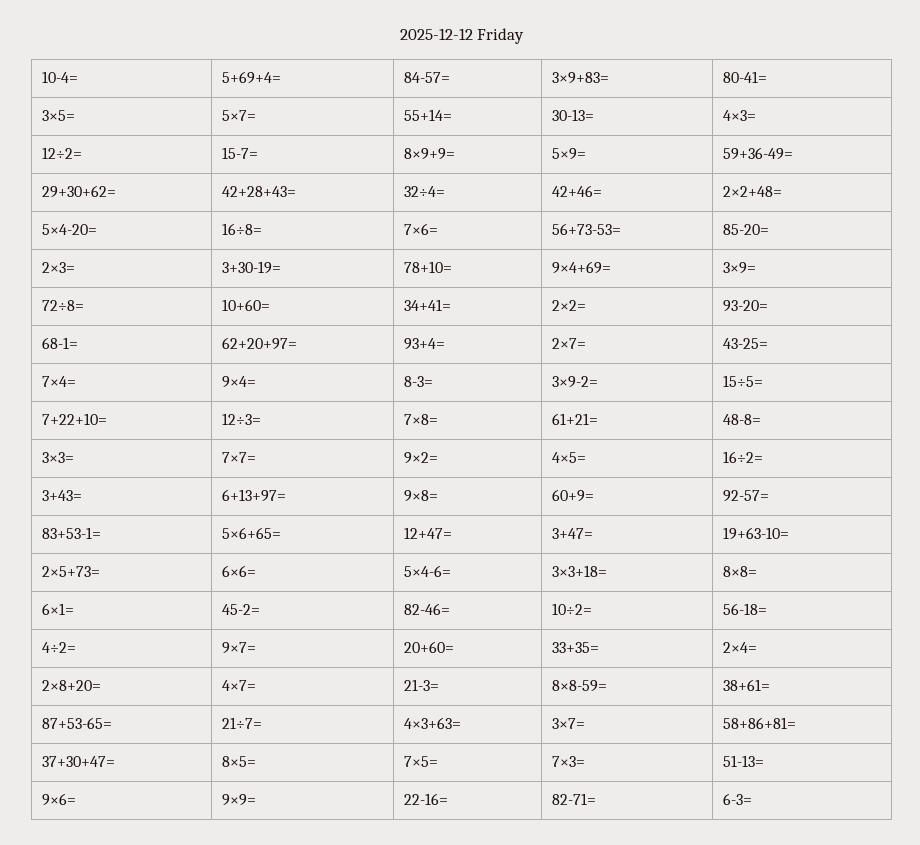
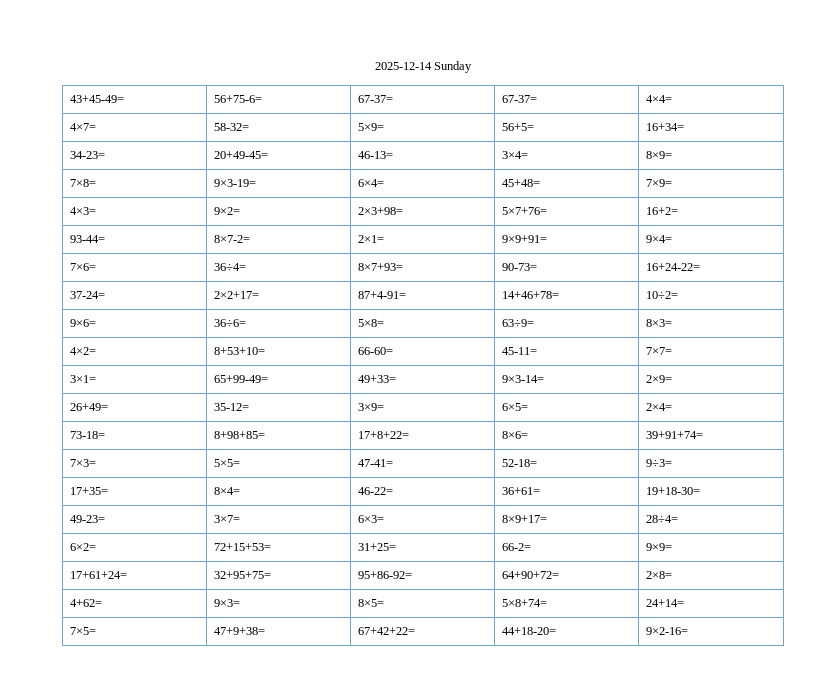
[399,28,525,44] [42,71,79,83] [222,71,282,84] [404,72,451,83] [552,72,610,84] [723,71,768,83] [42,110,76,121] [222,110,257,121] [404,109,453,121] [552,109,595,121] [723,110,757,121] [42,147,83,159] [222,147,259,159] [404,148,456,160] [552,148,587,160] [723,147,794,160] [42,185,117,198] [222,186,297,197] [404,186,446,197] [552,185,603,197] [723,186,783,197] [42,224,98,235] [222,223,263,235] [404,223,439,235] [552,223,622,235] [723,224,770,235] [42,262,76,273] [222,261,282,274] [404,261,453,273] [552,261,612,274] [723,262,757,274] [42,300,85,311] [222,299,271,311] [404,299,452,311] [552,300,587,311] [723,300,769,312] [42,337,79,349] [222,337,298,350] [404,338,446,350] [552,338,587,349] [723,338,769,349] [42,376,77,387] [222,376,257,388] [404,376,434,387] [552,376,599,388] [723,375,764,387] [42,413,108,425] [222,413,262,425] [404,414,439,425] [552,413,599,425] [723,414,762,425] [42,452,75,463] [222,452,257,463] [404,452,439,464] [552,452,587,463] [723,451,764,463] [42,490,83,501] [222,489,287,502] [404,490,439,502] [552,489,595,502] [723,490,770,502] [42,527,102,539] [222,527,282,539] [404,527,453,539] [552,528,594,539] [723,527,790,540] [42,566,101,577] [222,565,257,577] [404,565,452,577] [552,565,608,577] [723,566,758,577] [42,603,75,615] [222,604,261,615] [404,603,451,615] [552,603,593,615] [723,603,768,615] [42,642,77,653] [222,642,257,654] [404,641,455,653] [552,642,600,653] [723,642,758,653] [42,680,102,691] [222,680,257,691] [404,679,440,691] [552,680,608,692] [723,679,771,691] [42,717,113,729] [222,717,263,729] [404,717,462,729] [552,718,586,729] [723,717,797,729] [42,756,116,767] 2025-12-12 Friday // 10-4= | 5+69+4= | 84-57= | 3×9+83= | 80-41= // 3×5= | 5×7= | 55+14= | 30-13= | 4×3= // 12÷2= | 15-7= | 8×9+9= | 5×9= | 59+36-49= // 29+30+62= | 42+28+43= | 32÷4= | 42+46= | 2×2+48= // 5×4-20= | 16÷8= | 7×6= | 56+73-53= | 85-20= // 2×3= | 3+30-19= | 78+10= | 9×4+69= | 3×9= // 72÷8= | 10+60= | 34+41= | 2×2= | 93-20= // 68-1= | 62+20+97= | 93+4= | 2×7= | 43-25= // 7×4= | 9×4= | 8-3= | 3×9-2= | 15÷5= // 7+22+10= | 12÷3= | 7×8= | 61+21= | 48-8= // 3×3= | 7×7= | 9×2= | 4×5= | 16÷2= // 3+43= | 6+13+97= | 9×8= | 60+9= | 92-57= // 83+53-1= | 5×6+65= | 12+47= | 3+47= | 19+63-10= // 2×5+73= | 6×6= | 5×4-6= | 3×3+18= | 8×8= // 6×1= | 45-2= | 82-46= | 10÷2= | 56-18= // 4÷2= | 9×7= | 20+60= | 33+35= | 2×4= // 2×8+20= | 4×7= | 21-3= | 8×8-59= | 38+61= // 87+53-65= | 21÷7= | 4×3+63= | 3×7= | 58+86+81= // 37+30+47= -> [374,61,473,73] [69,95,124,103] [213,95,262,103] [357,95,393,103] [501,95,537,103] [645,95,672,103] [69,123,96,131] [213,123,249,131] [357,123,384,131] [501,123,534,131] [645,123,684,131] [69,151,105,159] [213,151,268,159] [357,151,393,159] [501,151,528,159] [645,151,672,159] [69,179,96,187] [213,179,256,187] [357,179,384,187] [501,179,540,187] [645,179,672,187] [69,207,96,215] [213,207,240,215] [357,207,403,215] [501,207,547,215] [645,207,678,215] [69,235,105,243] [213,235,250,243] [357,235,384,243] [501,235,547,243] [645,235,672,243] [69,263,96,271] [213,263,246,271] [357,263,403,271] [501,263,537,271] [645,263,700,271] [69,291,105,299] [213,291,259,299] [357,291,406,299] [501,291,559,299] [645,291,678,299] [69,319,96,327] [213,319,246,327] [357,319,384,327] [501,319,534,327] [645,319,672,327] [69,347,96,355] [213,347,265,355] [357,347,393,355] [501,347,537,355] [645,347,672,355] [69,375,96,383] [213,375,268,383] [357,375,396,383] [501,375,544,383] [645,375,672,383] [69,403,108,411] [213,403,249,411] [357,403,384,411] [501,403,528,411] [645,403,672,411] [69,431,105,439] [213,431,265,439] [357,431,409,439] [501,431,528,439] [645,431,703,439] [69,459,96,467] [213,459,240,467] [357,459,393,467] [501,459,537,467] [645,459,672,467] [69,487,108,495] [213,487,240,495] [357,487,393,495] [501,487,540,495] [645,487,700,495] [69,515,105,523] [213,515,240,523] [357,515,384,523] [501,515,547,523] [645,515,678,523] [69,543,96,551] [213,543,271,551] [357,543,396,551] [501,543,531,551] [645,543,672,551] [69,571,127,579] [213,571,271,579] [357,571,412,579] [501,571,559,579] [645,571,672,579] [69,599,102,607] [213,599,240,607] 2025-12-14 Sunday // 43+45-49= | 56+75-6= | 67-37= | 67-37= | 4×4= // 4×7= | 58-32= | 5×9= | 56+5= | 16+34= // 34-23= | 20+49-45= | 46-13= | 3×4= | 8×9= // 7×8= | 9×3-19= | 6×4= | 45+48= | 7×9= // 4×3= | 9×2= | 2×3+98= | 5×7+76= | 16+2= // 93-44= | 8×7-2= | 2×1= | 9×9+91= | 9×4= // 7×6= | 36÷4= | 8×7+93= | 90-73= | 16+24-22= // 37-24= | 2×2+17= | 87+4-91= | 14+46+78= | 10÷2= // 9×6= | 36÷6= | 5×8= | 63÷9= | 8×3= // 4×2= | 8+53+10= | 66-60= | 45-11= | 7×7= // 3×1= | 65+99-49= | 49+33= | 9×3-14= | 2×9= // 26+49= | 35-12= | 3×9= | 6×5= | 2×4= // 73-18= | 8+98+85= | 17+8+22= | 8×6= | 39+91+74= // 7×3= | 5×5= | 47-41= | 52-18= | 9÷3= // 17+35= | 8×4= | 46-22= | 36+61= | 19+18-30= // 49-23= | 3×7= | 6×3= | 8×9+17= | 28÷4= // 6×2= | 72+15+53= | 31+25= | 66-2= | 9×9= // 17+61+24= | 32+95+75= | 95+86-92= | 64+90+72= | 2×8= // 4+62= | 9×3=
(257, 761) none -> [501,599,547,607] [645,599,684,607] 5×8+74= | 24+14= //
[552,756,586,767] [723,755,765,767] [42,793,77,806] [222,794,257,806] [404,793,449,805] [552,793,597,805] [723,793,753,805] 7×3= | 51-13= // 9×6= | 9×9= | 22-16= | 82-71= | 6-3= -> [213,627,265,635] [357,627,415,635] [501,627,556,635] [645,627,688,635] 47+9+38= | 67+42+22= | 44+18-20= | 9×2-16=

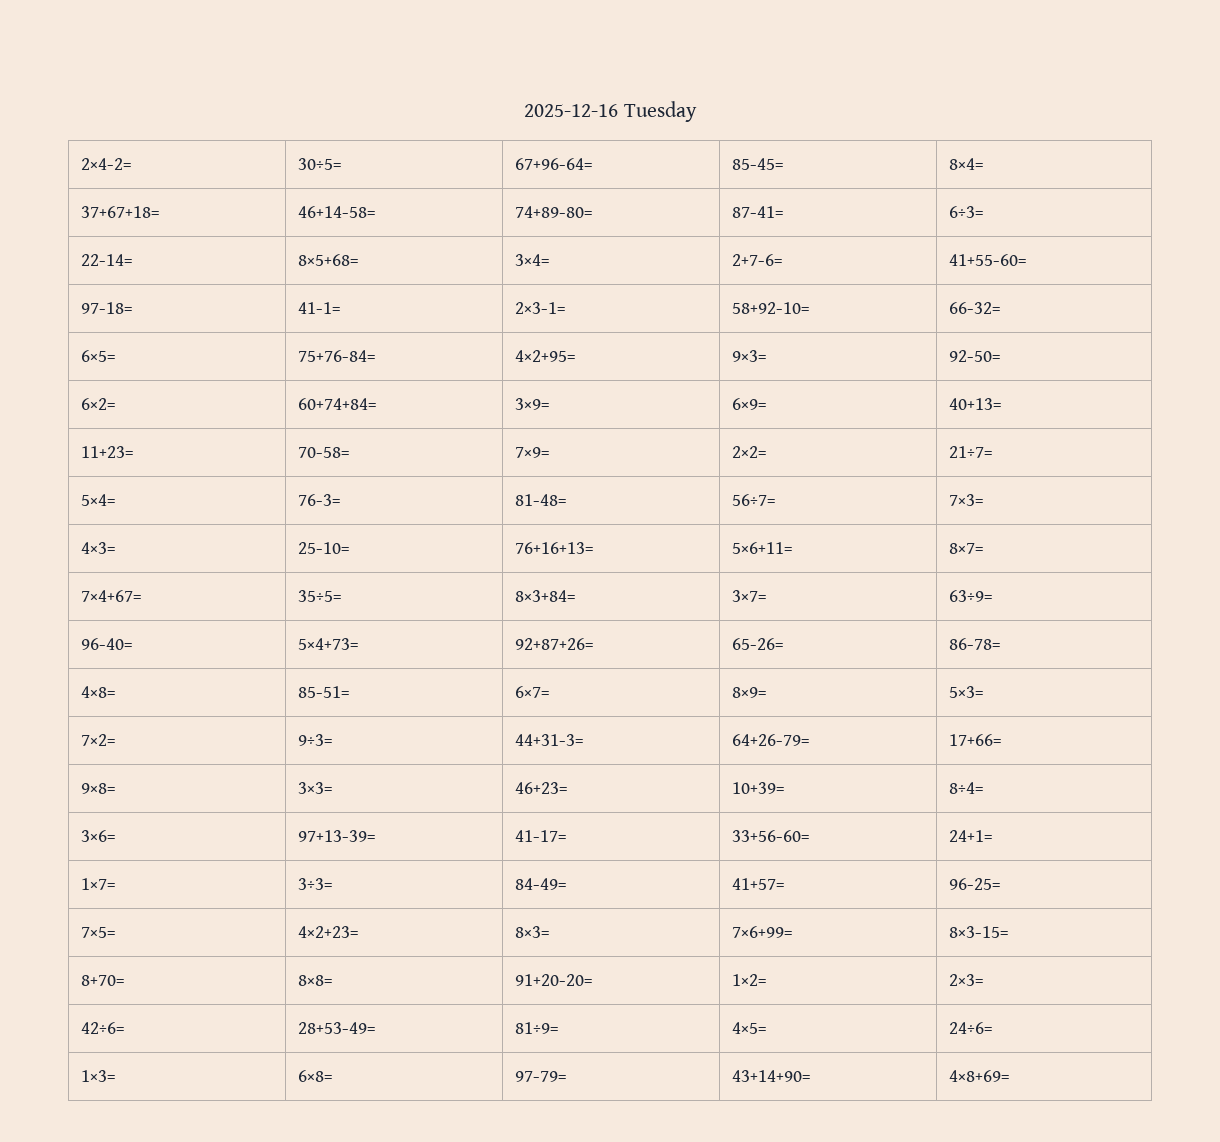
[374,61,473,73] [69,95,124,103] [213,95,262,103] [357,95,393,103] [501,95,537,103] [645,95,672,103] [69,123,96,131] [213,123,249,131] [357,123,384,131] [501,123,534,131] [645,123,684,131] [69,151,105,159] [213,151,268,159] [357,151,393,159] [501,151,528,159] [645,151,672,159] [69,179,96,187] [213,179,256,187] [357,179,384,187] [501,179,540,187] [645,179,672,187] [69,207,96,215] [213,207,240,215] [357,207,403,215] [501,207,547,215] [645,207,678,215] [69,235,105,243] [213,235,250,243] [357,235,384,243] [501,235,547,243] [645,235,672,243] [69,263,96,271] [213,263,246,271] [357,263,403,271] [501,263,537,271] [645,263,700,271] [69,291,105,299] [213,291,259,299] [357,291,406,299] [501,291,559,299] [645,291,678,299] [69,319,96,327] [213,319,246,327] [357,319,384,327] [501,319,534,327] [645,319,672,327] [69,347,96,355] [213,347,265,355] [357,347,393,355] [501,347,537,355] [645,347,672,355] [69,375,96,383] [213,375,268,383] [357,375,396,383] [501,375,544,383] [645,375,672,383] [69,403,108,411] [213,403,249,411] [357,403,384,411] [501,403,528,411] [645,403,672,411] [69,431,105,439] [213,431,265,439] [357,431,409,439] [501,431,528,439] [645,431,703,439] [69,459,96,467] [213,459,240,467] [357,459,393,467] [501,459,537,467] [645,459,672,467] [69,487,108,495] [213,487,240,495] [357,487,393,495] [501,487,540,495] [645,487,700,495] [69,515,105,523] [213,515,240,523] [357,515,384,523] [501,515,547,523] [645,515,678,523] [69,543,96,551] [213,543,271,551] [357,543,396,551] [501,543,531,551] [645,543,672,551] [69,571,127,579] [213,571,271,579] [357,571,412,579] [501,571,559,579] [645,571,672,579] [69,599,102,607] [213,599,240,607] [357,599,384,607] [501,599,547,607] [645,599,684,607] [69,627,96,635] [213,627,265,635] [357,627,415,635] [501,627,556,635] [645,627,688,635] 2025-12-14 Sunday // 43+45-49= | 56+75-6= | 67-37= | 67-37= | 4×4= // 4×7= | 58-32= | 5×9= | 56+5= | 16+34= // 34-23= | 20+49-45= | 46-13= | 3×4= | 8×9= // 7×8= | 9×3-19= | 6×4= | 45+48= | 7×9= // 4×3= | 9×2= | 2×3+98= | 5×7+76= | 16+2= // 93-44= | 8×7-2= | 2×1= | 9×9+91= | 9×4= // 7×6= | 36÷4= | 8×7+93= | 90-73= | 16+24-22= // 37-24= | 2×2+17= | 87+4-91= | 14+46+78= | 10÷2= // 9×6= | 36÷6= | 5×8= | 63÷9= | 8×3= // 4×2= | 8+53+10= | 66-60= | 45-11= | 7×7= // 3×1= | 65+99-49= | 49+33= | 9×3-14= | 2×9= // 26+49= | 35-12= | 3×9= | 6×5= | 2×4= // 73-18= | 8+98+85= | 17+8+22= | 8×6= | 39+91+74= // 7×3= | 5×5= | 47-41= | 52-18= | 9÷3= // 17+35= | 8×4= | 46-22= | 36+61= | 19+18-30= // 49-23= | 3×7= | 6×3= | 8×9+17= | 28÷4= // 6×2= | 72+15+53= | 31+25= | 66-2= | 9×9= // 17+61+24= | 32+95+75= | 95+86-92= | 64+90+72= | 2×8= // 4+62= | 9×3= | 8×5= | 5×8+74= | 24+14= // 7×5= | 47+9+38= | 67+42+22= | 44+18-20= | 9×2-16= -> [524,101,697,122] [81,158,132,170] [298,158,342,170] [515,158,593,170] [732,158,784,170] [949,158,984,170] [81,206,160,218] [298,206,376,218] [515,206,593,218] [732,206,784,218] [949,206,984,218] [81,254,133,266] [298,254,359,266] [515,254,550,266] [732,254,783,266] [949,254,1027,266] [81,302,133,314] [298,302,341,314] [515,302,566,314] [732,302,810,314] [949,302,1001,314] [81,350,116,362] [298,350,376,362] [515,350,576,362] [732,350,767,362] [949,350,1001,362] [81,398,116,410] [298,398,377,410] [515,398,550,410] [732,398,767,410] [949,398,1002,410] [81,446,134,458] [298,447,350,458] [515,447,550,458] [732,446,767,458] [949,446,993,458] [81,494,116,506] [298,494,341,506] [515,494,567,506] [732,494,776,506] [949,494,984,506] [81,542,116,554] [298,542,350,554] [515,542,594,554] [732,542,793,554] [949,543,984,554] [81,590,142,602] [298,590,342,602] [515,590,576,602] [732,590,767,602] [949,590,993,602] [81,638,133,650] [298,638,359,650] [515,638,594,650] [732,638,784,650] [949,638,1001,650] [81,686,116,698] [298,686,350,698] [515,686,550,698] [732,687,767,698] [949,686,984,698] [81,734,116,746] [298,734,333,746] [515,734,584,746] [732,734,810,746] [949,734,1002,746] [81,783,116,794] [298,782,333,794] [515,782,568,794] [732,782,785,794] [949,782,984,794] [81,830,116,842] [298,830,376,842] [515,830,567,842] [732,830,810,842] [949,830,993,842] [81,878,116,890] [298,878,333,890] [515,878,567,890] [732,878,785,890] [949,878,1001,890] [81,927,116,938] [298,926,359,938] [515,926,550,938] [732,926,793,938] [949,926,1009,938] [81,975,125,986] [298,975,333,986] [515,974,593,986] [732,974,767,986] [949,974,984,986] [81,1022,125,1034] [298,1022,376,1034] [515,1022,559,1034] [732,1022,767,1034] [949,1022,993,1034] [81,1070,116,1082] [298,1070,333,1082] [515,1071,567,1082] [732,1070,811,1082] [949,1070,1010,1082] 2025-12-16 Tuesday // 2×4-2= | 30÷5= | 67+96-64= | 85-45= | 8×4= // 37+67+18= | 46+14-58= | 74+89-80= | 87-41= | 6÷3= // 22-14= | 8×5+68= | 3×4= | 2+7-6= | 41+55-60= // 97-18= | 41-1= | 2×3-1= | 58+92-10= | 66-32= // 6×5= | 75+76-84= | 4×2+95= | 9×3= | 92-50= // 6×2= | 60+74+84= | 3×9= | 6×9= | 40+13= // 11+23= | 70-58= | 7×9= | 2×2= | 21÷7= // 5×4= | 76-3= | 81-48= | 56÷7= | 7×3= // 4×3= | 25-10= | 76+16+13= | 5×6+11= | 8×7= // 7×4+67= | 35÷5= | 8×3+84= | 3×7= | 63÷9= // 96-40= | 5×4+73= | 92+87+26= | 65-26= | 86-78= // 4×8= | 85-51= | 6×7= | 8×9= | 5×3= // 7×2= | 9÷3= | 44+31-3= | 64+26-79= | 17+66= // 9×8= | 3×3= | 46+23= | 10+39= | 8÷4= // 3×6= | 97+13-39= | 41-17= | 33+56-60= | 24+1= // 1×7= | 3÷3= | 84-49= | 41+57= | 96-25= // 7×5= | 4×2+23= | 8×3= | 7×6+99= | 8×3-15= // 8+70= | 8×8= | 91+20-20= | 1×2= | 2×3= // 42÷6= | 28+53-49= | 81÷9= | 4×5= | 24÷6= // 1×3= | 6×8= | 97-79= | 43+14+90= | 4×8+69=

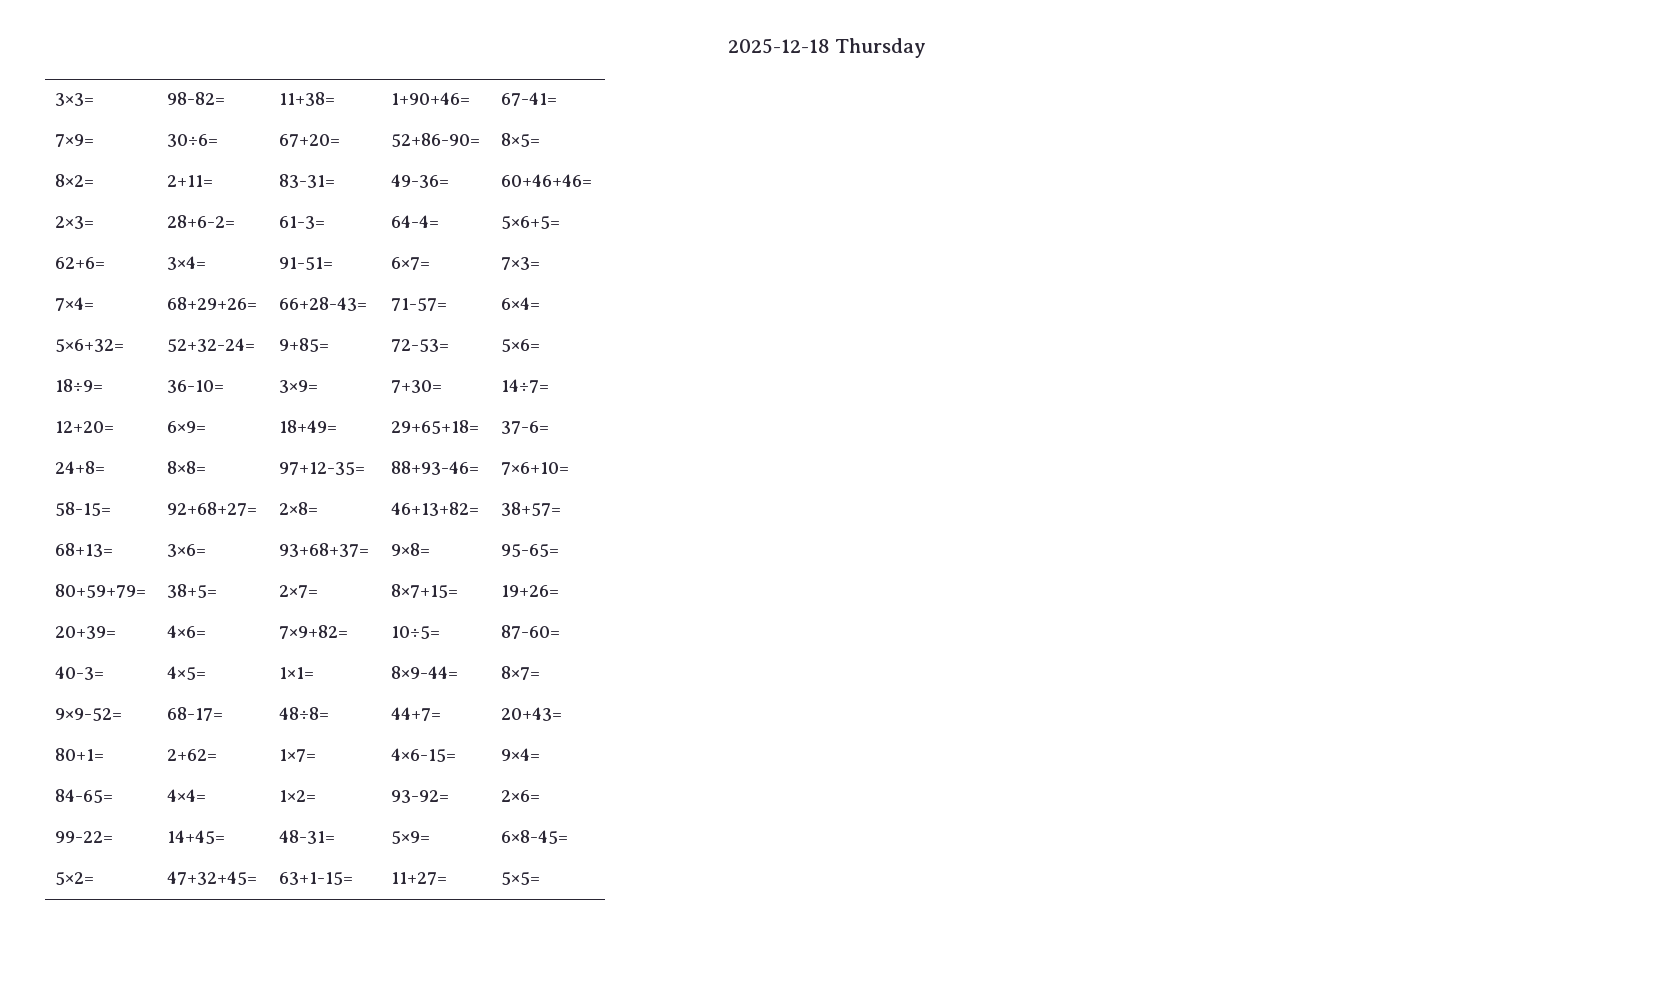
[524,101,697,122] [81,158,132,170] [298,158,342,170] [515,158,593,170] [732,158,784,170] [949,158,984,170] [81,206,160,218] [298,206,376,218] [515,206,593,218] [732,206,784,218] [949,206,984,218] [81,254,133,266] [298,254,359,266] [515,254,550,266] [732,254,783,266] [949,254,1027,266] [81,302,133,314] [298,302,341,314] [515,302,566,314] [732,302,810,314] [949,302,1001,314] [81,350,116,362] [298,350,376,362] [515,350,576,362] [732,350,767,362] [949,350,1001,362] [81,398,116,410] [298,398,377,410] [515,398,550,410] [732,398,767,410] [949,398,1002,410] [81,446,134,458] [298,447,350,458] [515,447,550,458] [732,446,767,458] [949,446,993,458] [81,494,116,506] [298,494,341,506] [515,494,567,506] [732,494,776,506] [949,494,984,506] [81,542,116,554] [298,542,350,554] [515,542,594,554] [732,542,793,554] [949,543,984,554] [81,590,142,602] [298,590,342,602] [515,590,576,602] [732,590,767,602] [949,590,993,602] [81,638,133,650] [298,638,359,650] [515,638,594,650] [732,638,784,650] [949,638,1001,650] [81,686,116,698] [298,686,350,698] [515,686,550,698] [732,687,767,698] [949,686,984,698] [81,734,116,746] [298,734,333,746] [515,734,584,746] [732,734,810,746] [949,734,1002,746] [81,783,116,794] [298,782,333,794] [515,782,568,794] [732,782,785,794] [949,782,984,794] [81,830,116,842] [298,830,376,842] [515,830,567,842] [732,830,810,842] [949,830,993,842] [81,878,116,890] [298,878,333,890] [515,878,567,890] [732,878,785,890] [949,878,1001,890] [81,927,116,938] [298,926,359,938] [515,926,550,938] [732,926,793,938] [949,926,1009,938] [81,975,125,986] [298,975,333,986] [515,974,593,986] [732,974,767,986] [949,974,984,986] [81,1022,125,1034] [298,1022,376,1034] [515,1022,559,1034] [732,1022,767,1034] [949,1022,993,1034] [81,1070,116,1082] [298,1070,333,1082] [515,1071,567,1082] [732,1070,811,1082] [949,1070,1010,1082] 2025-12-16 Tuesday // 2×4-2= | 30÷5= | 67+96-64= | 85-45= | 8×4= // 37+67+18= | 46+14-58= | 74+89-80= | 87-41= | 6÷3= // 22-14= | 8×5+68= | 3×4= | 2+7-6= | 41+55-60= // 97-18= | 41-1= | 2×3-1= | 58+92-10= | 66-32= // 6×5= | 75+76-84= | 4×2+95= | 9×3= | 92-50= // 6×2= | 60+74+84= | 3×9= | 6×9= | 40+13= // 11+23= | 70-58= | 7×9= | 2×2= | 21÷7= // 5×4= | 76-3= | 81-48= | 56÷7= | 7×3= // 4×3= | 25-10= | 76+16+13= | 5×6+11= | 8×7= // 7×4+67= | 35÷5= | 8×3+84= | 3×7= | 63÷9= // 96-40= | 5×4+73= | 92+87+26= | 65-26= | 86-78= // 4×8= | 85-51= | 6×7= | 8×9= | 5×3= // 7×2= | 9÷3= | 44+31-3= | 64+26-79= | 17+66= // 9×8= | 3×3= | 46+23= | 10+39= | 8÷4= // 3×6= | 97+13-39= | 41-17= | 33+56-60= | 24+1= // 1×7= | 3÷3= | 84-49= | 41+57= | 96-25= // 7×5= | 4×2+23= | 8×3= | 7×6+99= | 8×3-15= // 8+70= | 8×8= | 91+20-20= | 1×2= | 2×3= // 42÷6= | 28+53-49= | 81÷9= | 4×5= | 24÷6= // 1×3= | 6×8= | 97-79= | 43+14+90= | 4×8+69= -> [727,38,927,58] [55,93,95,106] [167,92,226,105] [279,92,336,106] [391,92,471,105] [501,92,558,106] [55,134,95,147] [167,134,219,147] [279,134,341,147] [391,133,481,147] [501,133,541,147] [55,174,95,187] [167,175,214,187] [279,174,336,188] [391,174,450,188] [501,174,593,187] [55,216,95,229] [167,215,236,228] [279,216,326,229] [391,215,440,228] [501,216,561,229] [55,257,106,269] [167,256,207,270] [279,257,334,270] [391,257,431,270] [501,257,541,270] [55,297,95,311] [167,297,258,310] [279,297,368,311] [391,298,448,311] [501,297,541,310] [55,339,125,352] [167,338,256,352] [279,338,330,352] [391,339,450,352] [501,339,541,352] [55,379,104,392] [167,380,225,393] [279,380,319,393] [391,380,443,393] [501,379,550,393] [55,421,115,433] [167,421,207,433] [279,420,338,433] [391,420,480,434] [501,421,550,434] [55,461,106,474] [167,461,207,474] [279,462,366,475] [391,461,480,475] [501,462,570,475] [55,502,112,516] [167,502,258,516] [279,502,319,515] [391,502,480,516] [501,502,562,516] [55,543,114,557] [167,544,207,557] [279,543,370,557] [391,543,431,556] [501,544,560,557] [55,584,147,598] [167,584,218,598] [279,585,319,598] [391,584,459,598] [501,585,560,597] [55,626,117,639] [167,625,207,638] [279,625,349,639] [391,626,441,639] [501,625,561,639] [55,666,105,680] [167,666,207,680] [279,667,315,679] [391,666,459,679] [501,666,541,680] [55,708,123,721] [167,707,224,721] [279,707,330,720] [391,707,442,721] [501,707,563,721] [55,748,105,761] [167,749,218,761] [279,749,317,762] [391,748,457,762] [501,748,541,761] [55,789,114,803] [167,789,207,802] [279,790,317,802] [391,790,450,803] [501,790,541,802] [55,831,114,843] [167,830,226,844] [279,830,336,844] [391,831,431,844] [501,830,569,844] [55,872,95,885] [167,871,258,885] [279,872,354,885] [391,872,448,885] [501,872,541,885] 2025-12-18 Thursday // 3×3= | 98-82= | 11+38= | 1+90+46= | 67-41= // 7×9= | 30÷6= | 67+20= | 52+86-90= | 8×5= // 8×2= | 2+11= | 83-31= | 49-36= | 60+46+46= // 2×3= | 28+6-2= | 61-3= | 64-4= | 5×6+5= // 62+6= | 3×4= | 91-51= | 6×7= | 7×3= // 7×4= | 68+29+26= | 66+28-43= | 71-57= | 6×4= // 5×6+32= | 52+32-24= | 9+85= | 72-53= | 5×6= // 18÷9= | 36-10= | 3×9= | 7+30= | 14÷7= // 12+20= | 6×9= | 18+49= | 29+65+18= | 37-6= // 24+8= | 8×8= | 97+12-35= | 88+93-46= | 7×6+10= // 58-15= | 92+68+27= | 2×8= | 46+13+82= | 38+57= // 68+13= | 3×6= | 93+68+37= | 9×8= | 95-65= // 80+59+79= | 38+5= | 2×7= | 8×7+15= | 19+26= // 20+39= | 4×6= | 7×9+82= | 10÷5= | 87-60= // 40-3= | 4×5= | 1×1= | 8×9-44= | 8×7= // 9×9-52= | 68-17= | 48÷8= | 44+7= | 20+43= // 80+1= | 2+62= | 1×7= | 4×6-15= | 9×4= // 84-65= | 4×4= | 1×2= | 93-92= | 2×6= // 99-22= | 14+45= | 48-31= | 5×9= | 6×8-45= // 5×2= | 47+32+45= | 63+1-15= | 11+27= | 5×5=

